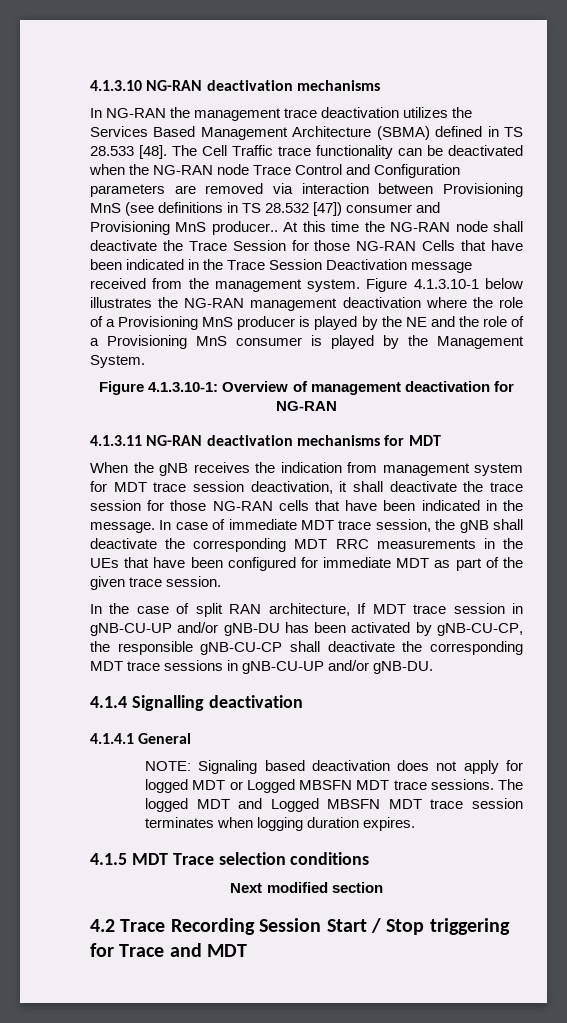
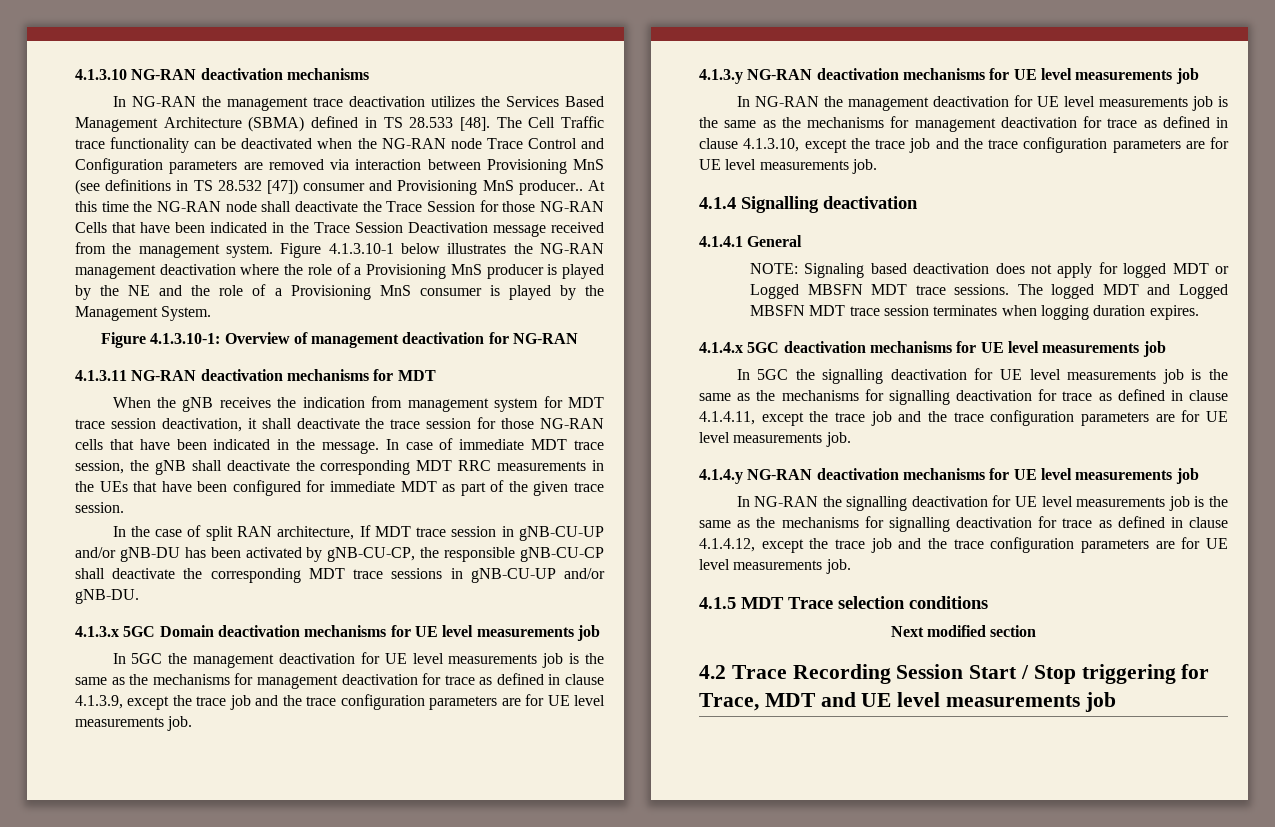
(434, 667) none -> [75,625,600,641] [112,652,605,668] [75,673,604,689] [75,694,605,710] [75,716,193,731] [699,68,1199,84] [736,95,1228,111] [699,116,1228,132] [699,137,1229,153] [699,159,877,174] // 4.1.3.x 5GC Domain deactivation mechanisms for UE level measurements job // In 5GC the management deactivation for UE level measurements job is the same as the mechanisms for management deactivation for trace as defined in clause 4.1.3.9, except the trace job and the trace configuration parameters are for UE level measurements job. // 4.1.3.y NG-RAN deactivation mechanisms for UE level measurements job // In NG-RAN the management deactivation for UE level measurements job is the same as the mechanisms for management deactivation for trace as defined in clause 4.1.3.10, except the trace job and the trace configuration parameters are for UE level measurements job.
(416, 824) none -> [699,341,1166,357] [736,368,1228,384] [699,389,1228,405] [699,410,1228,426] [699,432,851,447] [699,468,1199,484] [736,495,1228,511] [699,516,1228,532] [699,537,1228,553] [699,559,851,574] // 4.1.4.x 5GC deactivation mechanisms for UE level measurements job // In 5GC the signalling deactivation for UE level measurements job is the same as the mechanisms for signalling deactivation for trace as defined in clause 4.1.4.11, except the trace job and the trace configuration parameters are for UE level measurements job. // 4.1.4.y NG-RAN deactivation mechanisms for UE level measurements job // In NG-RAN the signalling deactivation for UE level measurements job is the same as the mechanisms for signalling deactivation for trace as defined in clause 4.1.4.12, except the trace job and the trace configuration parameters are for UE level measurements job.
[119,943,248,957] Trace and MDT -> [699,692,1116,712] Trace, MDT and UE level measurements job

